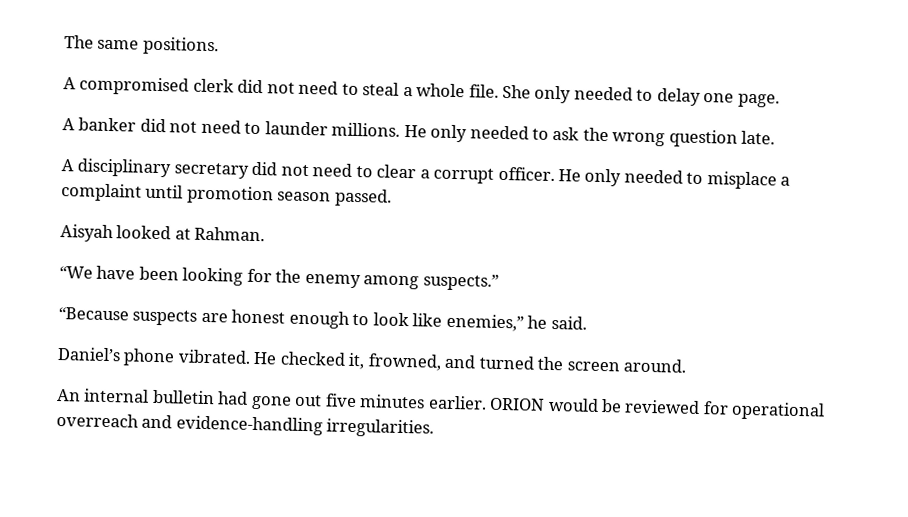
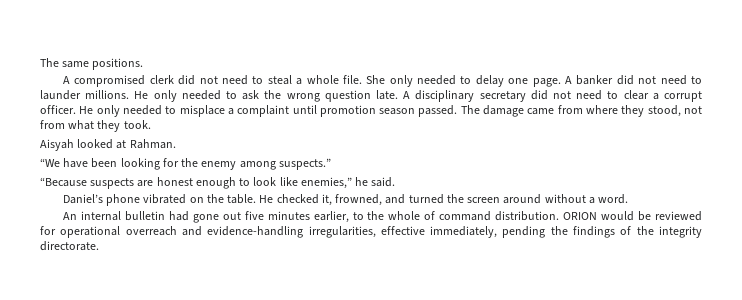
(780, 100) // -> (561, 82) none
(776, 137) // -> (398, 95) none
(392, 197) none -> [460,105,702,117] [40,120,151,132] The damage came from where they stood, not from what they took.
[177,349,251,364] vibrated. -> [143,194,257,204] vibrated on the table.
[623,358,687,373] around. -> [503,194,629,204] around without a word.
[427,395,487,410] earlier. -> [313,211,560,223] earlier, to the whole of command distribution.
[326,418,435,438] irregularities. -> [308,226,702,238] [40,241,99,251] irregularities, effective immediately, pending the findings of the integrity directorate.

